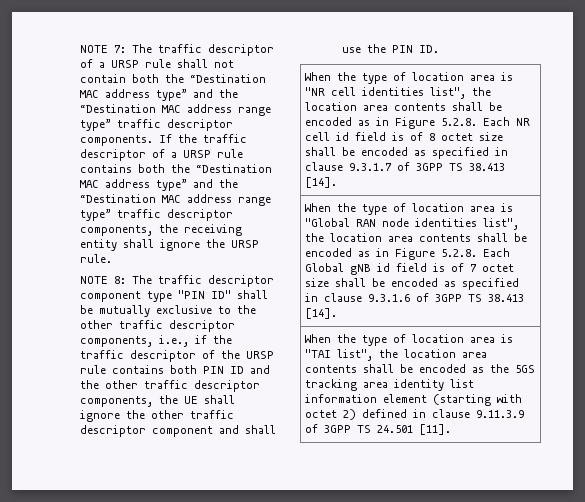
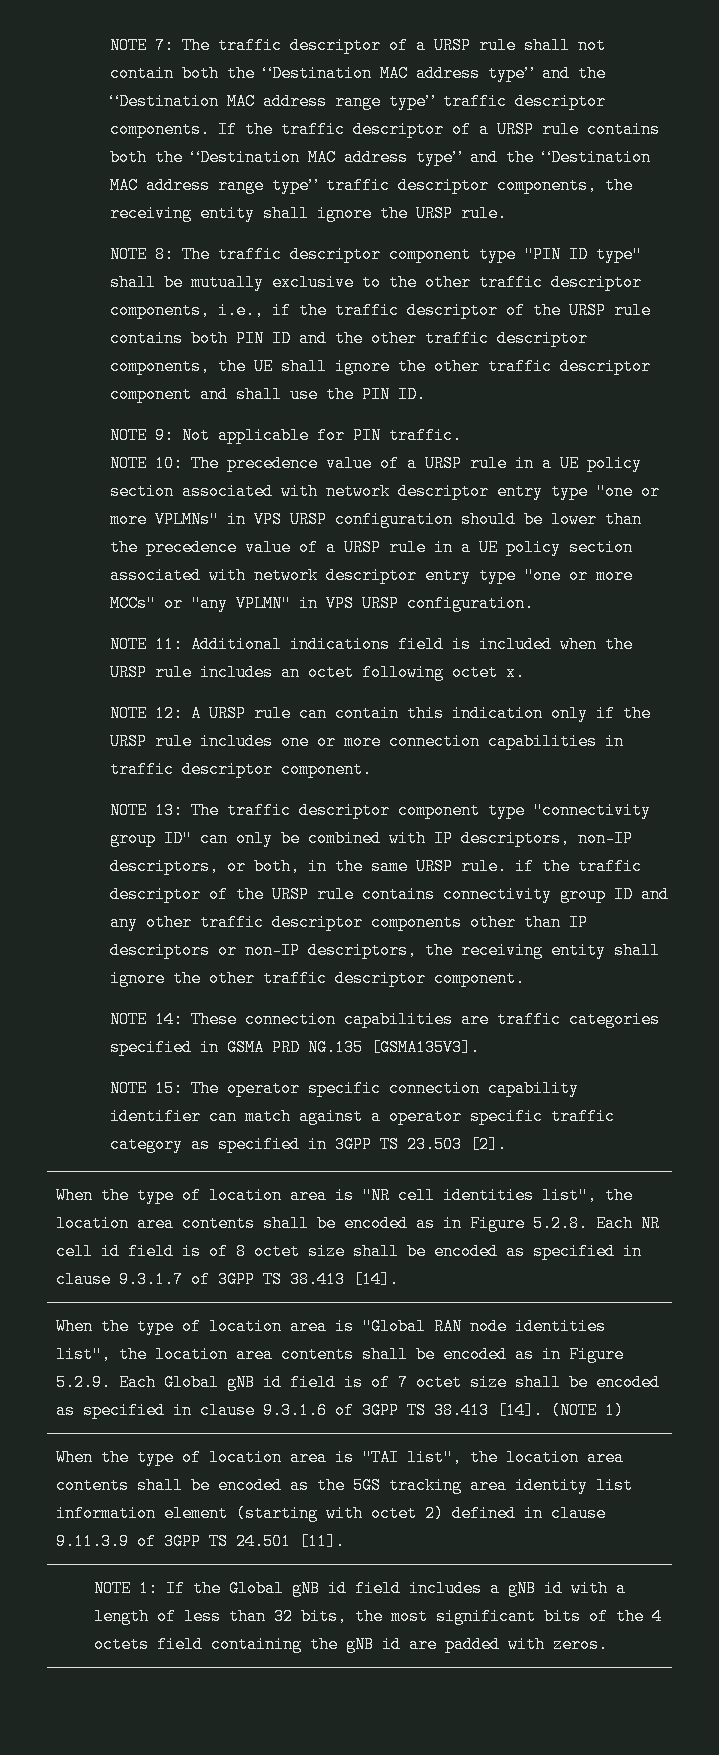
[211,290,232,299] ID" -> [568,246,642,263] ID type"
(440, 49) none -> [109,427,462,444] [109,455,642,472] [109,483,660,500] [109,511,642,528] [109,539,633,556] [109,567,633,584] [109,595,534,612] [109,636,633,653] [109,664,525,681] [109,705,651,722] [109,733,624,750] [109,761,372,778] [109,802,651,819] [109,830,633,847] [109,858,642,875] [109,886,669,903] [109,914,588,931] [109,942,660,959] [109,970,525,987] [109,1011,660,1028] [109,1039,480,1056] [109,1080,579,1097] [109,1108,615,1125] [109,1136,507,1153] // NOTE 9: Not applicable for PIN traffic. // NOTE 10: The precedence value of a URSP rule in a UE policy section associated with network descriptor entry type "one or more VPLMNs" in VPS URSP configuration should be lower than the precedence value of a URSP rule in a UE policy section associated with network descriptor entry type "one or more MCCs" or "any VPLMN" in VPS URSP configuration. // NOTE 11: Additional indications field is included when the URSP rule includes an octet following octet x. // NOTE 12: A URSP rule can contain this indication only if the URSP rule includes one or more connection capabilities in traffic descriptor component. // NOTE 13: The traffic descriptor component type "connectivity group ID" can only be combined with IP descriptors, non-IP descriptors, or both, in the same URSP rule. if the traffic descriptor of the URSP rule contains connectivity group ID and any other traffic descriptor components other than IP descriptors or non-IP descriptors, the receiving entity shall ignore the other traffic descriptor component. // NOTE 14: These connection capabilities are traffic categories specified in GSMA PRD NG.135 [GSMA135V3]. // NOTE 15: The operator specific connection capability identifier can match against a operator specific traffic category as specified in 3GPP TS 23.503 [2].
[441,249,478,257] 5.2.8. -> [56,1374,112,1391] 5.2.9.
(338, 313) none -> [551,1402,625,1419] (NOTE 1)
(452, 429) none -> [93,1580,626,1597] [93,1608,662,1625] [93,1636,608,1653] // NOTE 1: If the Global gNB id field includes a gNB id with a length of less than 32 bits, the most significant bits of the 4 octets field containing the gNB id are padded with zeros.

